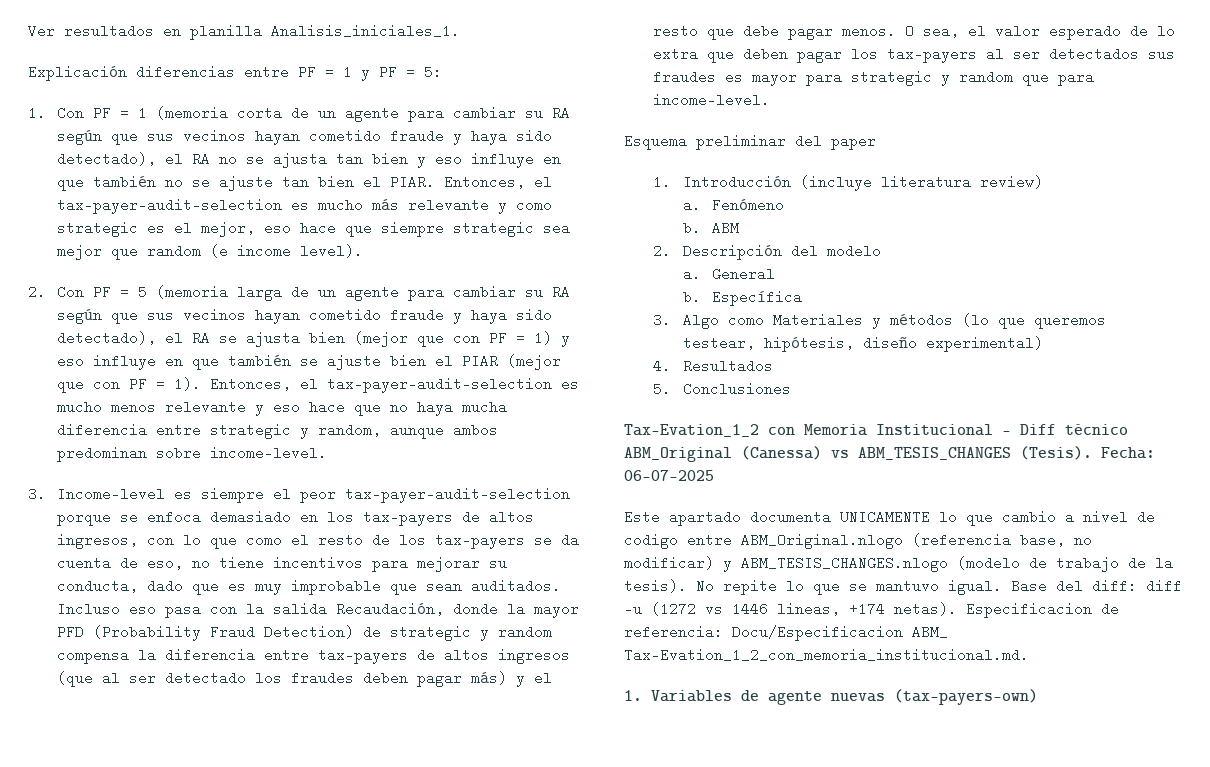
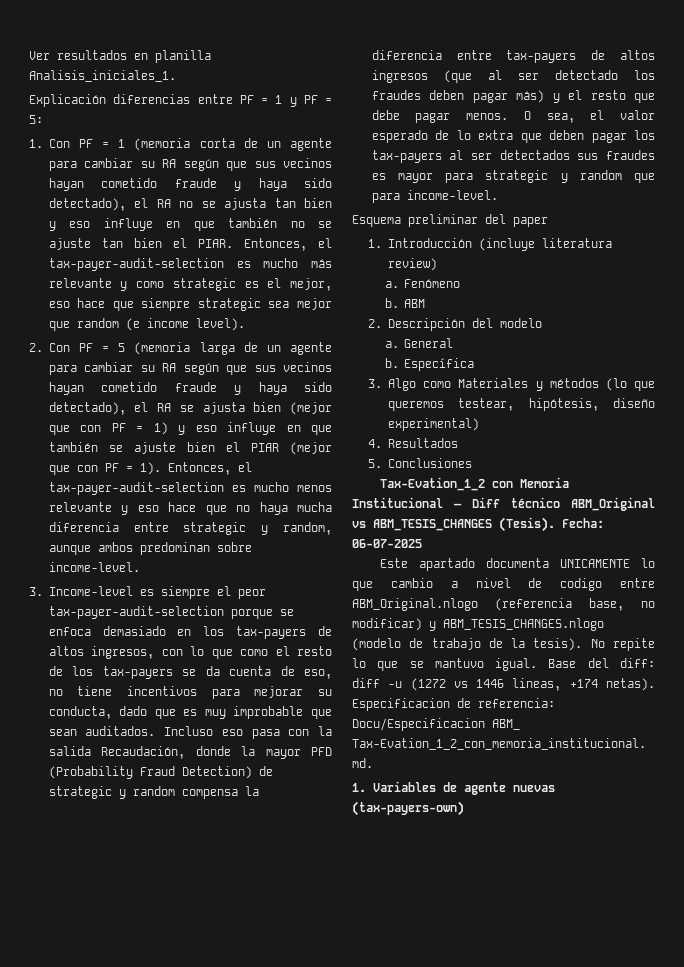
[741,446,822,460] (Canessa) -> (655, 504) none

